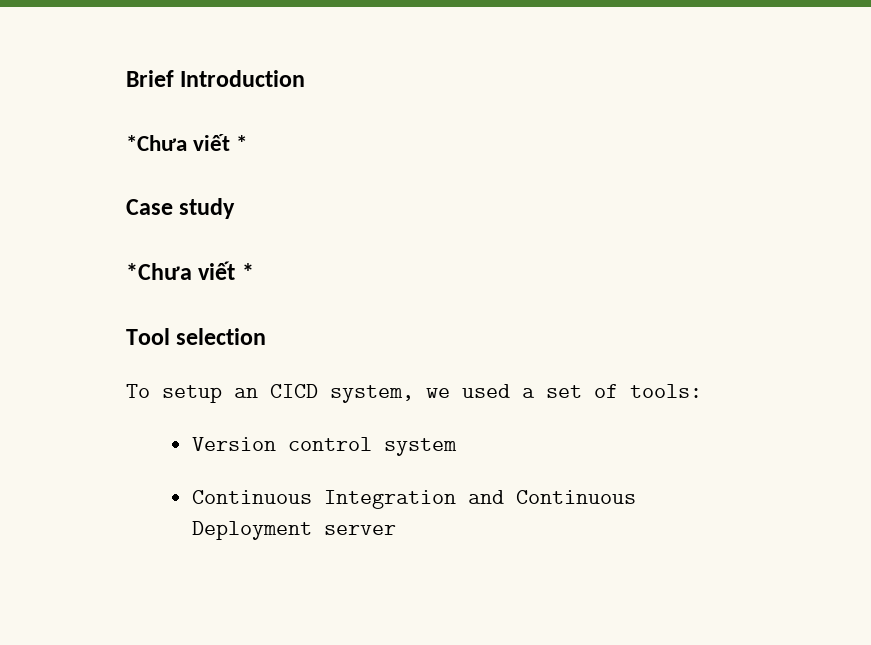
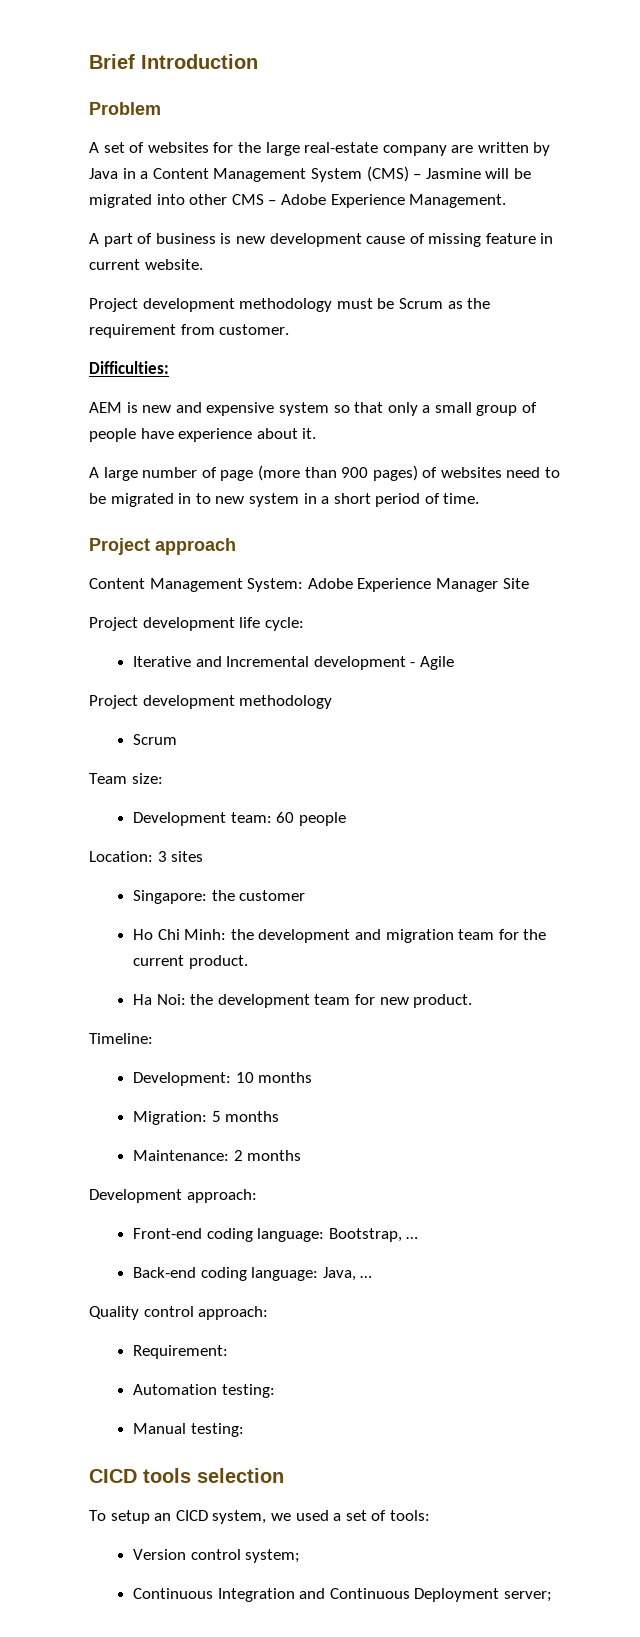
[126,134,248,151] [126,198,236,219] [126,261,254,280] [126,328,170,345] *Chưa viết * // Case study // *Chưa viết * // Tool -> [89,102,161,115] [89,142,551,156] [89,166,531,182] [89,194,507,208] [89,233,554,247] [89,259,203,270] [89,298,491,312] [89,324,290,338] [89,361,169,374] [89,402,538,416] [89,428,317,442] [89,465,561,481] [89,493,480,507] [89,538,236,555] [89,578,529,592] [89,617,304,631] [132,656,454,670] [89,695,333,709] [132,734,177,745] [89,773,163,784] [132,812,346,826] [89,851,204,862] [132,890,306,904] [132,929,547,943] [132,955,248,969] [132,994,473,1008] [89,1033,153,1044] [132,1072,313,1086] [132,1111,280,1125] [132,1150,302,1161] [89,1189,257,1203] [132,1228,419,1242] [132,1267,373,1281] [89,1306,269,1320] [132,1345,228,1359] [132,1384,275,1398] [132,1423,244,1437] [89,1468,191,1483] Problem // A set of websites for the large real-estate company are written by Java in a Content Management System (CMS) – Jasmine will be migrated into other CMS – Adobe Experience Management. // A part of business is new development cause of missing feature in current website. // Project development methodology must be Scrum as the requirement from customer. // Difficulties: // AEM is new and expensive system so that only a small group of people have experience about it. // A large number of page (more than 900 pages) of websites need to be migrated in to new system in a short period of time. // Project approach // Content Management System: Adobe Experience Manager Site // Project development life cycle: // Iterative and Incremental development - Agile // Project development methodology // Scrum // Team size: // Development team: 60 people // Location: 3 sites // Singapore: the customer // Ho Chi Minh: the development and migration team for the current product. // Ha Noi: the development team for new product. // Timeline: // Development: 10 months // Migration: 5 months // Maintenance: 2 months // Development approach: // Front-end coding language: Bootstrap, … // Back-end coding language: Java, … // Quality control approach: // Requirement: // Automation testing: // Manual testing: // CICD tools
[384,438,458,456] system -> [245,1549,301,1563] system;
[324,525,397,535] server -> [503,1591,552,1602] server;

